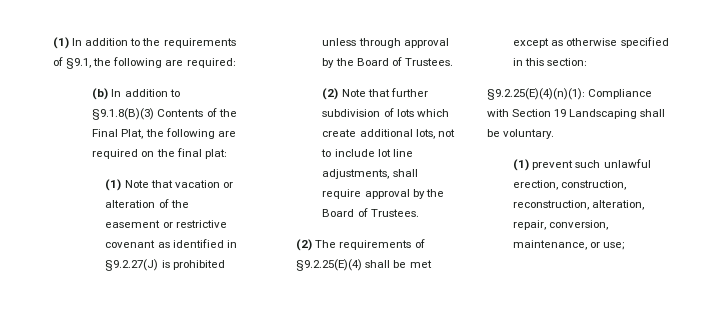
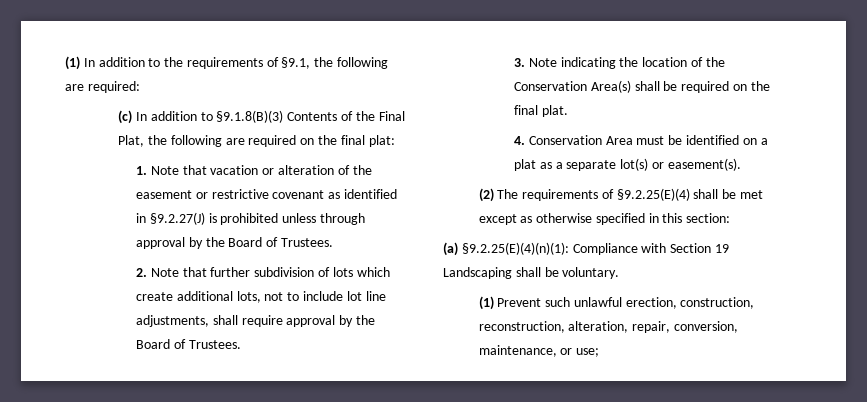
[92,88,109,100] (b) -> [118,110,133,124] (c)
[105,179,122,191] (1) -> [136,166,148,175] 1.
[322,88,339,100] (2) -> [136,268,148,277] 2.
(419, 213) none -> [514,57,725,69] [514,80,770,93] [514,105,568,117] [514,135,768,145] [514,158,741,171] // 3. Note indicating the location of the Conservation Area(s) shall be required on the final plat. // 4. Conservation Area must be identified on a plat as a separate lot(s) or easement(s).
(588, 62) none -> [443,242,458,256] (a)
[532,160,574,170] prevent -> [497,298,542,307] Prevent

